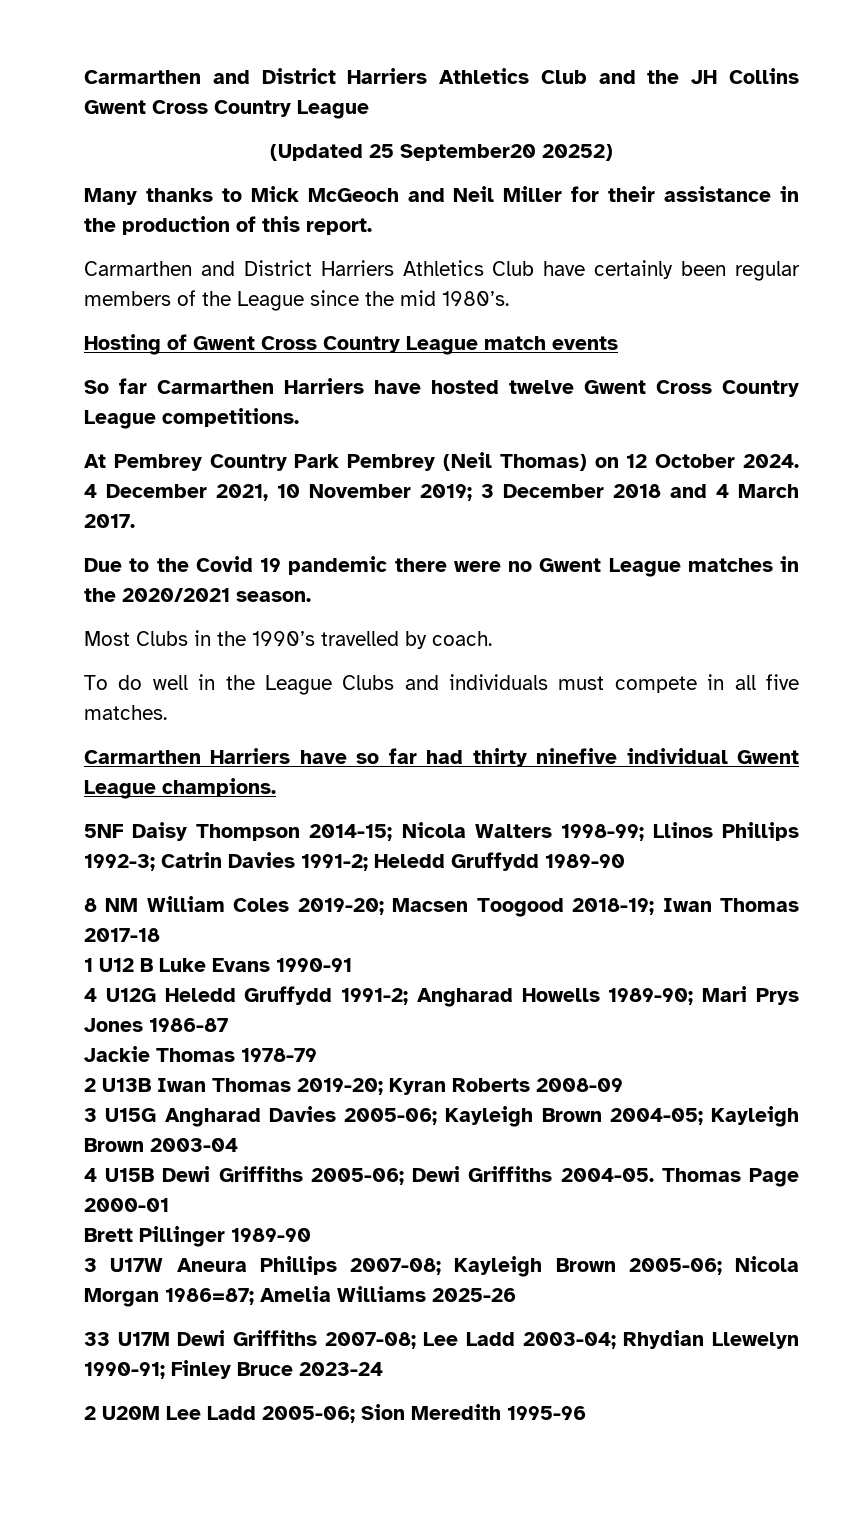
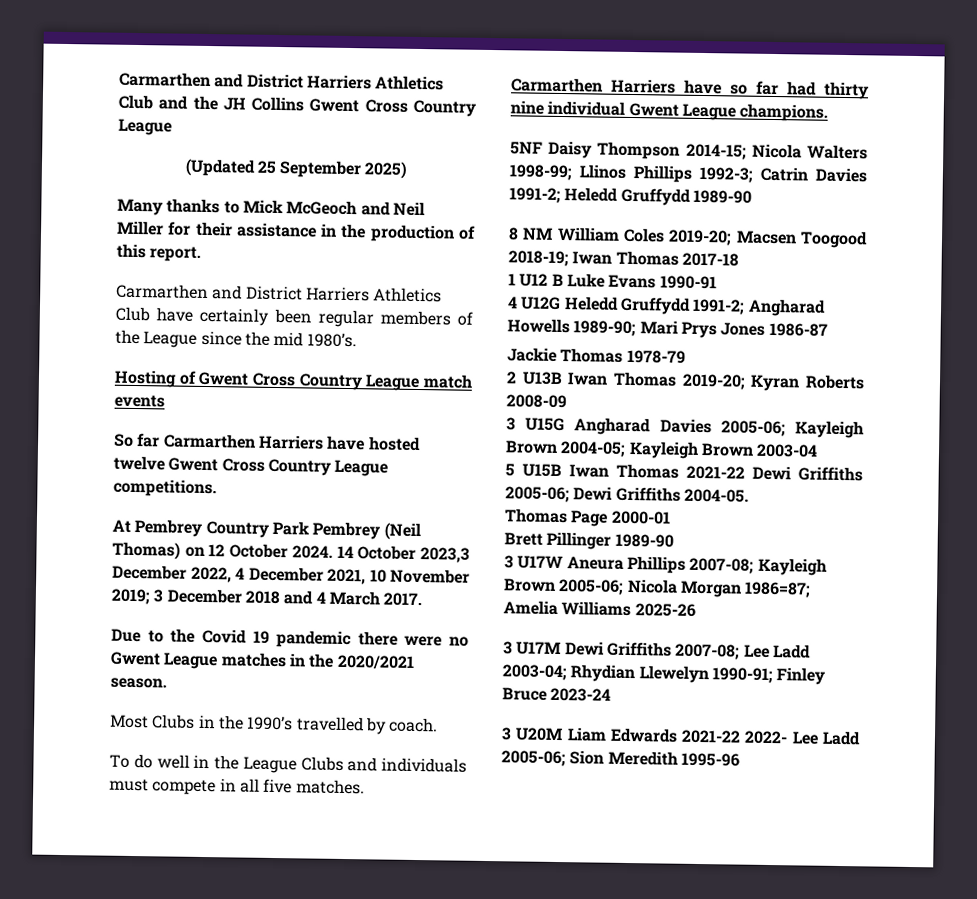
[400,144,613,161] September20 20252) -> [279,160,409,179] September 2025)
(799, 461) none -> [336,545,470,563] [112,564,232,583] 14 October 2023,3 December 2022,
[536,748,618,764] ninefive -> [510,100,544,115] nine
[84,1168,155,1182] 4 U15B -> [505,463,745,480] 5 U15B Iwan Thomas 2021-22
(654, 1175) none -> (749, 495) //
[84,1332,110,1346] 33 -> [503,641,513,655] 3
[84,1406,160,1420] 2 U20M -> [501,727,789,745] 3 U20M Liam Edwards 2021-22 2022-

